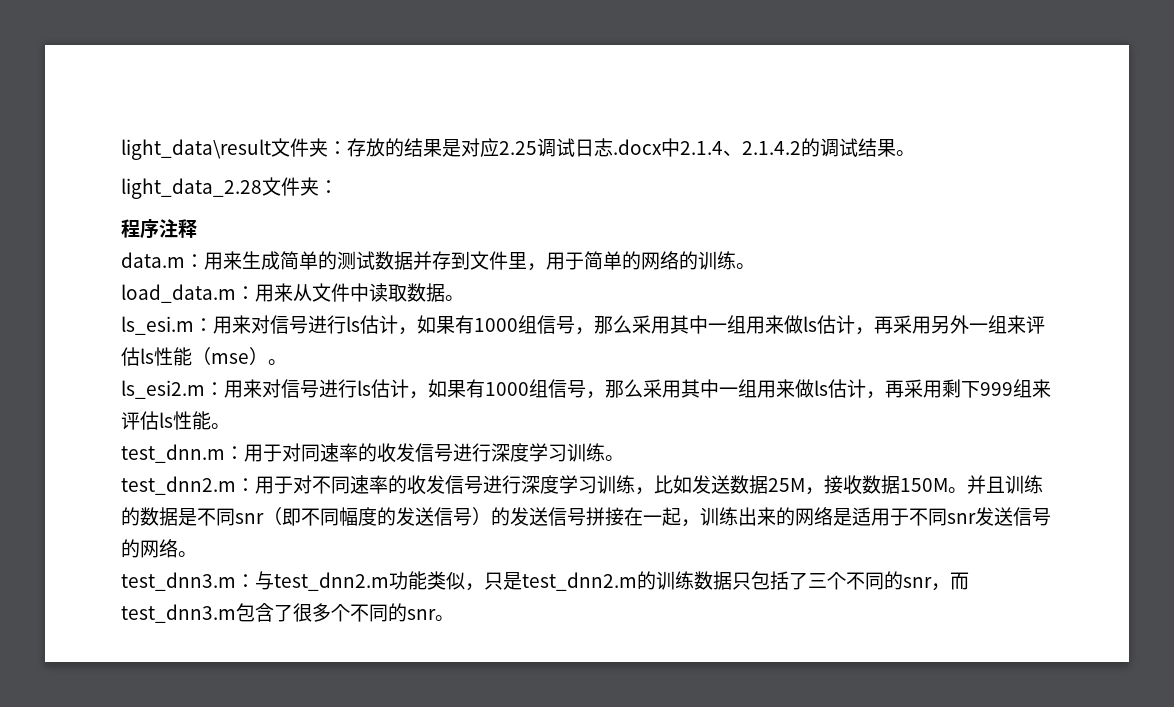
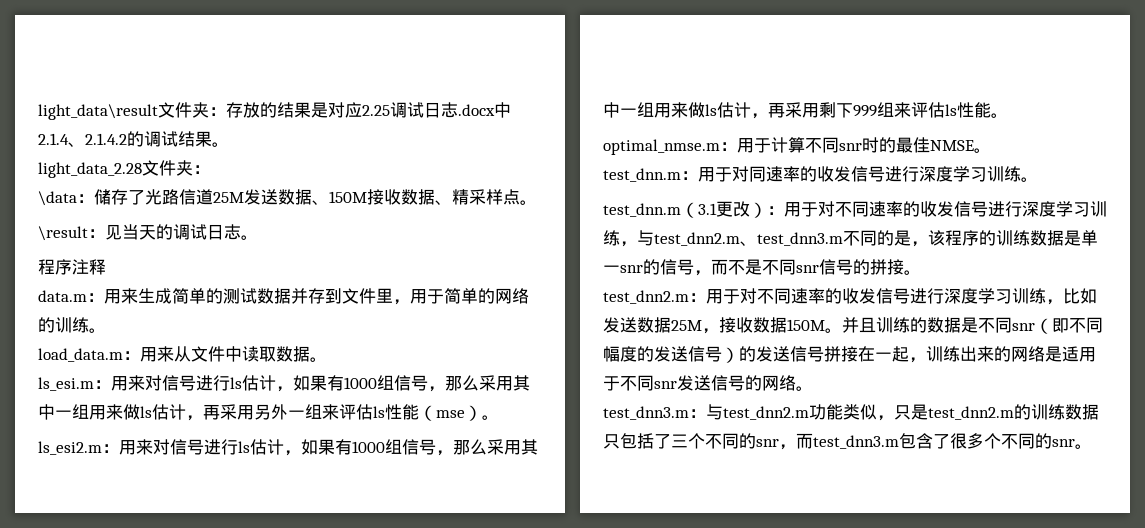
(338, 187) none -> [38,189,537,206] [38,224,258,241] // \data：储存了光路信道25M发送数据、150M接收数据、精采样点。 // \result：见当天的调试日志。
(230, 426) none -> [603,137,991,155] // optimal_nmse.m：用于计算不同snr时的最佳NMSE。
(624, 458) none -> [603,201,1107,218] [603,230,1098,247] [603,259,921,276] // test_dnn.m（3.1更改）：用于对不同速率的收发信号进行深度学习训练，与test_dnn2.m、test_dnn3.m不同的是，该程序的训练数据是单一snr的信号，而不是不同snr信号的拼接。

